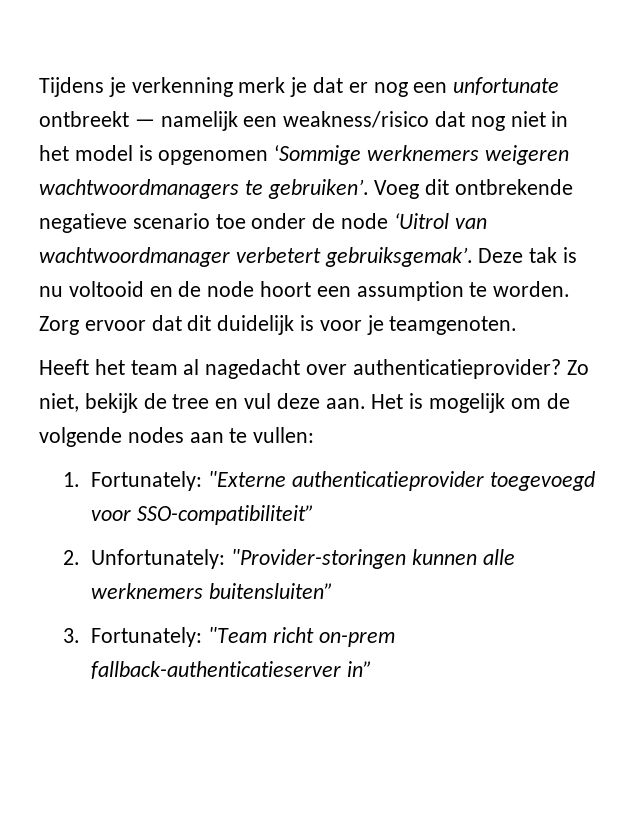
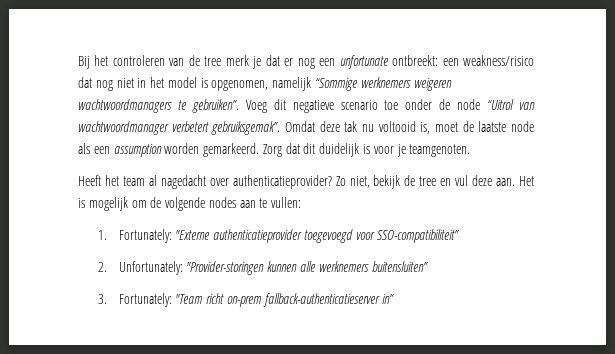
[39,77,233,97] Tijdens je verkenning -> [78,55,222,69] Bij het controleren van de tree
[39,111,238,131] ontbreekt — namelijk -> [392,55,439,66] ontbreekt:
[158,145,362,165] opgenomen ‘Sommige -> [211,77,359,91] opgenomen, namelijk “Sommige
[267,179,369,199] gebruiken’. -> [191,99,239,113] gebruiken”.
[455,179,574,195] ontbrekende -> (286, 104) none
[393,213,449,229] ‘Uitrol -> [487,99,515,110] “Uitrol
[324,247,578,267] [39,281,571,301] [39,316,146,335] gebruiksgemak’. Deze tak is nu voltooid en de node hoort een assumption te worden. Zorg ervoor -> [211,121,535,135] [78,143,282,157] gebruiksgemak”. Omdat deze tak nu voltooid is, moet de laatste node als een assumption worden gemarkeerd. Zorg

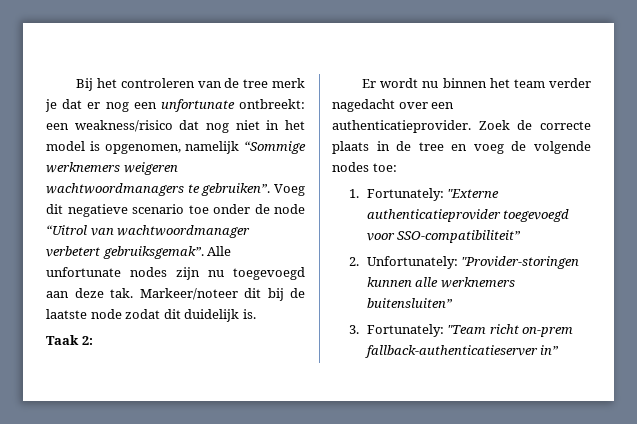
[285,121,535,134] [78,143,471,157] [78,175,101,186] Omdat deze tak nu voltooid is, moet de laatste node als een assumption worden gemarkeerd. Zorg dat dit duidelijk is voor je teamgenoten. // Heeft -> [207,246,232,256] [46,267,305,280] [46,288,305,301] [46,309,256,322] [46,335,93,345] [362,78,487,88] Alle unfortunate nodes zijn nu toegevoegd aan deze tak. Markeer/noteer dit bij de laatste node zodat dit duidelijk is. // Taak 2: // Er wordt nu binnen
[148,175,157,186] al -> [549,78,591,88] verder
[232,175,534,189] [78,197,302,211] authenticatieprovider? Zo niet, bekijk de tree en vul deze aan. Het is mogelijk om de volgende nodes aan te vullen: -> [431,102,455,109] [332,120,591,133] [332,141,591,154] [332,162,397,172] een authenticatieprovider. Zoek de correcte plaats in de tree en voeg de volgende nodes toe:

